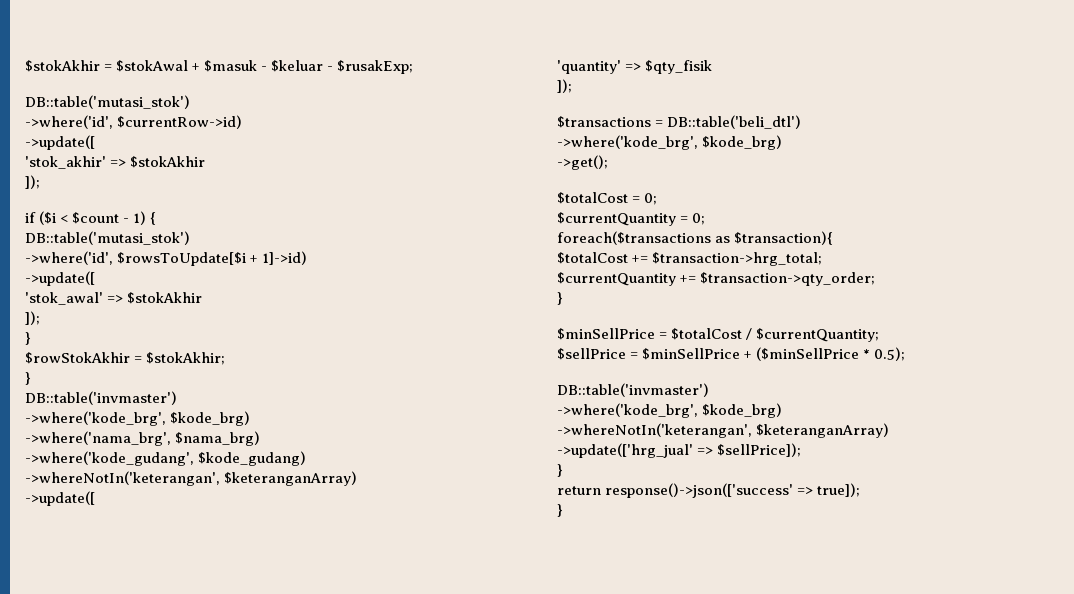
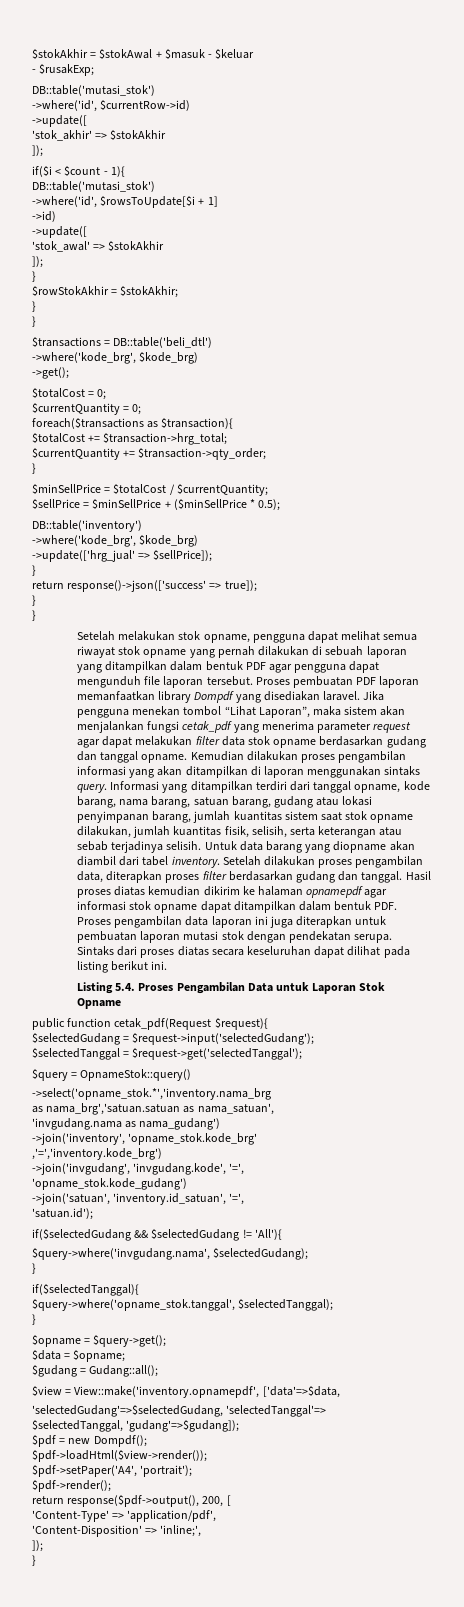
(324, 66) none -> (255, 54) //
[25,211,57,225] if ($i -> [32,166,52,177] if($i
[133,211,157,225] 1) { -> [110,166,125,177] 1){
[262,251,308,265] 1]->id) -> [207,196,218,207] [32,211,56,222] 1] // ->id)
[25,391,177,405] [25,411,251,426] [25,431,261,446] [25,451,307,466] [25,471,358,486] [25,491,95,506] [557,60,713,74] [557,79,572,93] DB::table('invmaster') // ->where('kode_brg', $kode_brg) // ->where('nama_brg', $nama_brg) // ->where('kode_gudang', $kode_gudang) // ->whereNotIn('keterangan', $keteranganArray) // ->update([ // 'quantity' => $qty_fisik // ]); -> [32,316,36,327] }
[557,383,709,397] [557,403,783,418] [557,423,890,438] DB::table('invmaster') // ->where('kode_brg', $kode_brg) // ->whereNotIn('keterangan', $keteranganArray) -> [32,520,142,532] [32,535,199,547] DB::table('inventory') // ->where('kode_brg', $kode_brg)
(563, 510) none -> [32,610,36,621] [76,631,418,643] [76,646,407,658] [76,661,380,673] [76,676,420,688] [76,691,385,703] [76,706,406,718] [76,721,412,733] [76,736,426,748] [76,751,407,763] [76,766,421,778] [76,781,430,793] [76,796,373,808] [76,811,414,823] [76,826,403,838] [76,841,415,853] [76,856,424,868] [76,871,431,883] [76,886,388,898] [76,901,398,913] [76,916,387,928] [76,931,393,943] [76,946,410,958] [76,961,168,973] [76,982,386,994] [76,998,121,1009] [32,1018,268,1030] [32,1033,315,1045] [32,1048,303,1060] [32,1069,192,1081] [32,1088,271,1100] [32,1103,274,1115] [32,1118,221,1130] [32,1133,258,1145] [32,1148,162,1160] [32,1163,245,1175] [32,1178,187,1190] [32,1193,245,1205] [32,1208,93,1220] [32,1229,282,1241] [32,1248,309,1260] [32,1263,36,1274] [32,1284,139,1296] [32,1299,334,1311] [32,1314,36,1325] [32,1335,167,1347] [32,1350,126,1362] [32,1365,159,1377] [32,1386,340,1398] [32,1405,327,1417] [32,1420,240,1432] [32,1435,147,1447] [32,1450,207,1462] [32,1465,193,1477] [32,1480,111,1492] [32,1495,231,1507] [32,1510,217,1522] [32,1525,202,1537] [32,1540,43,1552] [32,1555,36,1566] // } // Setelah melakukan stok opname, pengguna dapat melihat semua riwayat stok opname yang pernah dilakukan di sebuah laporan yang ditampilkan dalam bentuk PDF agar pengguna dapat mengunduh file laporan tersebut. Proses pembuatan PDF laporan memanfaatkan library Dompdf yang disediakan laravel. Jika pengguna menekan tombol “Lihat Laporan”, maka sistem akan menjalankan fungsi cetak_pdf yang menerima parameter request agar dapat melakukan filter data stok opname berdasarkan gudang dan tanggal opname. Kemudian dilakukan proses pengambilan informasi yang akan ditampilkan di laporan menggunakan sintaks query. Informasi yang ditampilkan terdiri dari tanggal opname, kode barang, nama barang, satuan barang, gudang atau lokasi penyimpanan barang, jumlah kuantitas sistem saat stok opname dilakukan, jumlah kuantitas fisik, selisih, serta keterangan atau sebab terjadinya selisih. Untuk data barang yang diopname akan diambil dari tabel inventory. Setelah dilakukan proses pengambilan data, diterapkan proses filter berdasarkan gudang dan tanggal. Hasil proses diatas kemudian dikirim ke halaman opnamepdf agar informasi stok opname dapat ditampilkan dalam bentuk PDF. Proses pengambilan data laporan ini juga diterapkan untuk pembuatan laporan mutasi stok dengan pendekatan serupa. Sintaks dari proses diatas secara keseluruhan dapat dilihat pada listing berikut ini. // Listing 5.4. Proses Pengambilan Data untuk Laporan Stok Opname // public function cetak_pdf(Request $request){ // $selectedGudang = $request->input('selectedGudang'); // $selectedTanggal = $request->get('selectedTanggal'); // $query = OpnameStok::query() // ->select('opname_stok.*','inventory.nama_brg // as nama_brg','satuan.satuan as nama_satuan', // 'invgudang.nama as nama_gudang') // ->join('inventory', 'opname_stok.kode_brg' // ,'=','inventory.kode_brg') // ->join('invgudang', 'invgudang.kode', '=', // 'opname_stok.kode_gudang') // ->join('satuan', 'inventory.id_satuan', '=', // 'satuan.id'); // if($selectedGudang && $selectedGudang != 'All'){ // $query->where('invgudang.nama', $selectedGudang); // } // if($selectedTanggal){ // $query->where('opname_stok.tanggal', $selectedTanggal); // } // $opname = $query->get(); // $data = $opname; // $gudang = Gudang::all(); // $view = View::make('inventory.opnamepdf', ['data'=>$data, // 'selectedGudang'=>$selectedGudang, 'selectedTanggal'=> // $selectedTanggal, 'gudang'=>$gudang]); // $pdf = new Dompdf(); // $pdf->loadHtml($view->render()); // $pdf->setPaper('A4', 'portrait'); // $pdf->render(); // return response($pdf->output(), 200, [ // 'Content-Type' => 'application/pdf', // 'Content-Disposition' => 'inline;', // ]); // }

